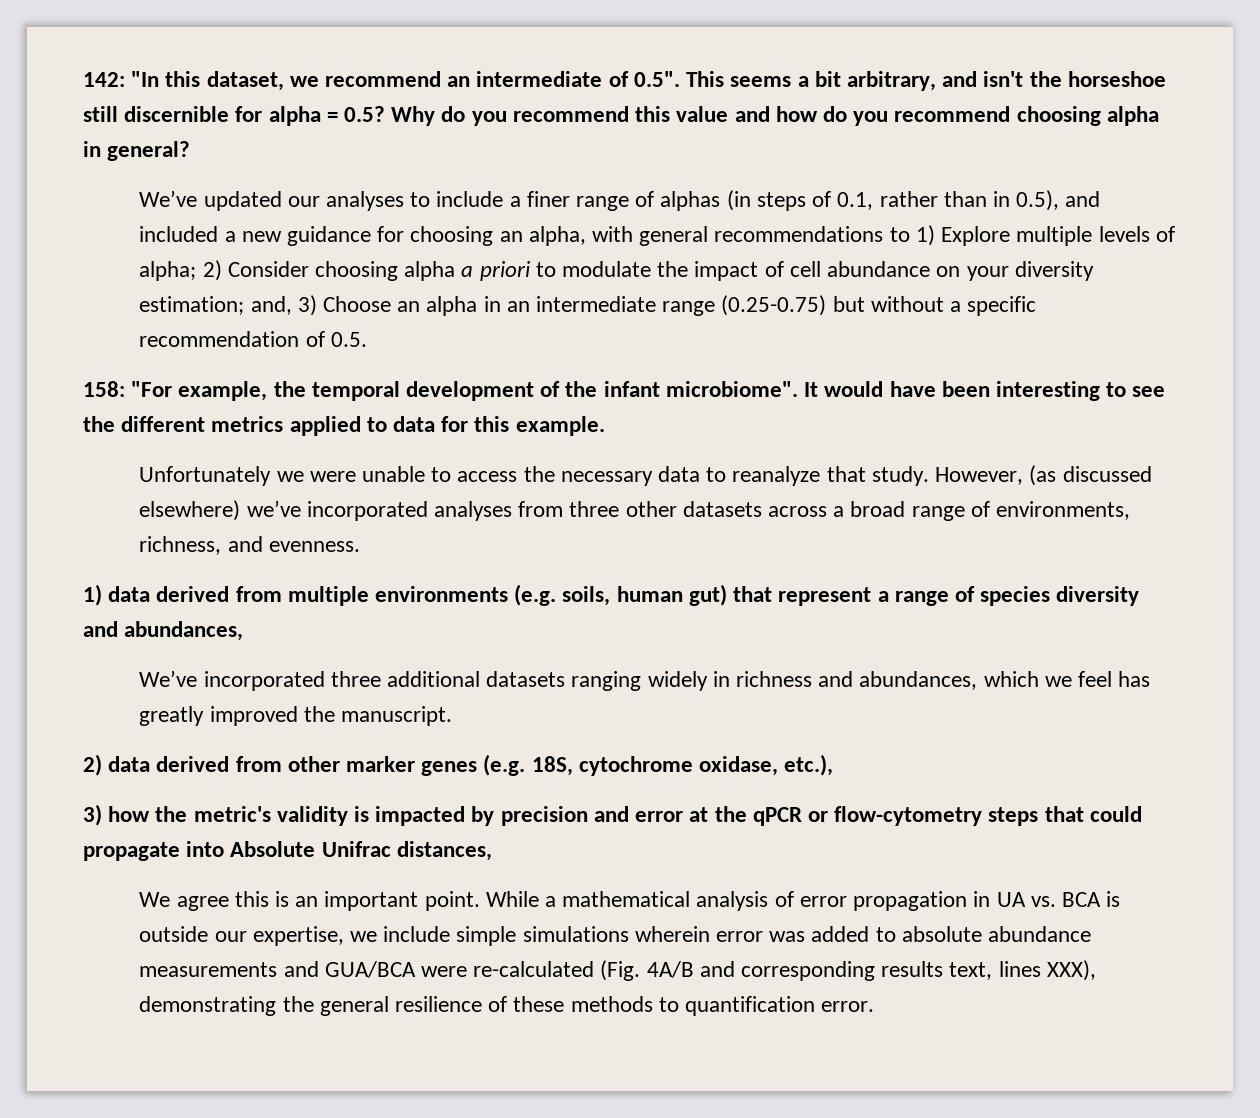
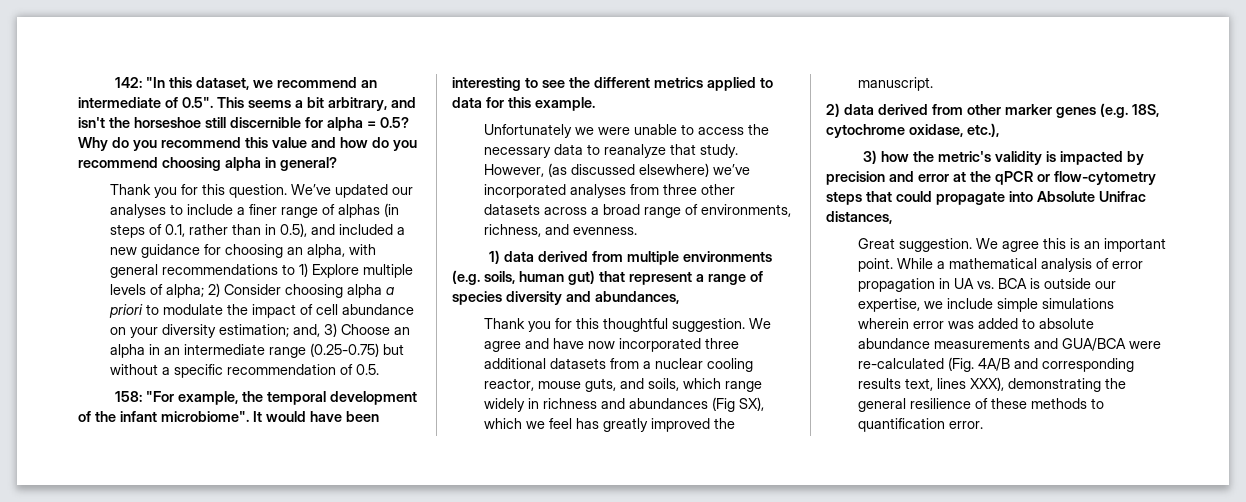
(191, 151) none -> [109,184,287,198] Thank you for this question.
[139,670,642,691] We’ve incorporated three additional datasets ranging -> [483,318,771,332] [483,338,739,352] [483,358,753,372] [483,378,762,392] Thank you for this thoughtful suggestion. We agree and have now incorporated three additional datasets from a nuclear cooling reactor, mouse guts, and soils, which range
[859,671,978,690] abundances, -> [628,397,764,412] abundances (Fig SX),
(492, 851) none -> [857,238,972,252] Great suggestion.

